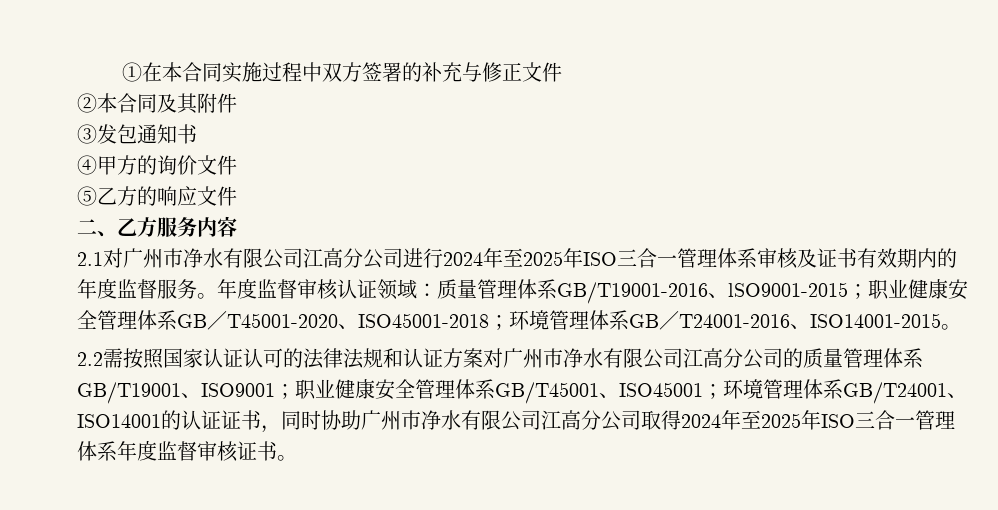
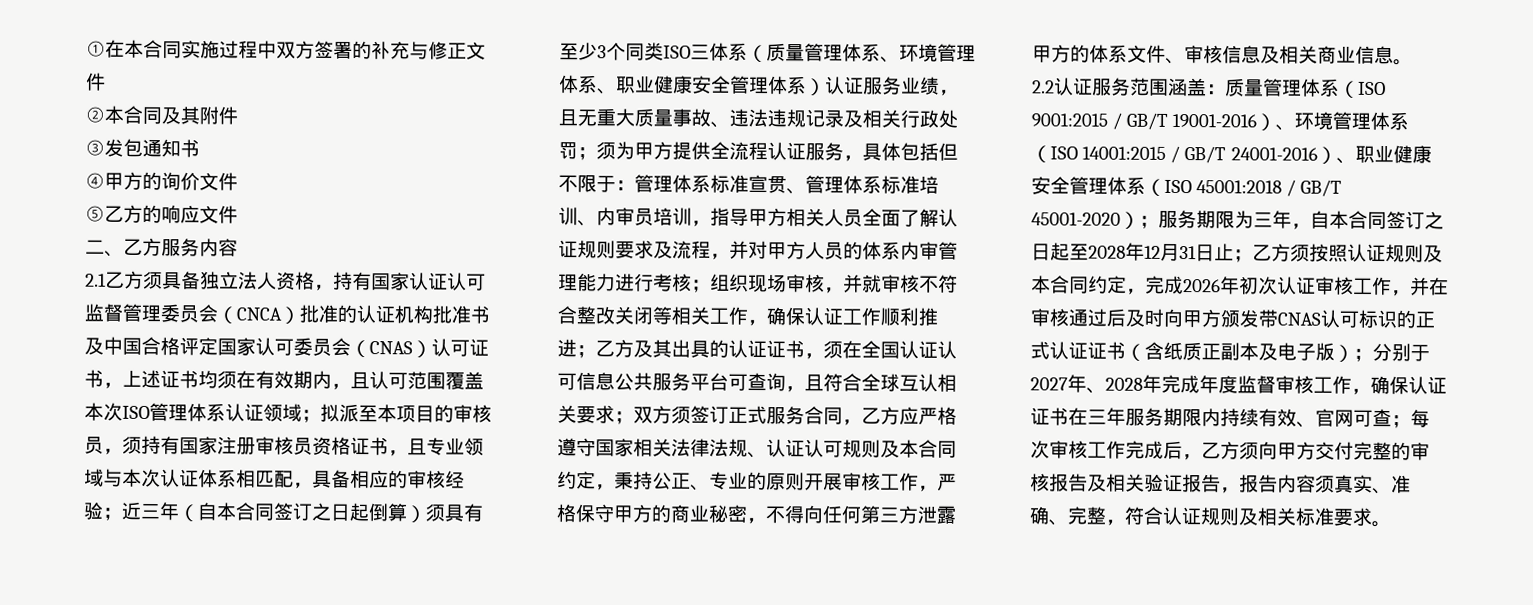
[103,248,957,269] [77,278,968,304] [77,310,961,330] [77,348,923,369] [77,379,967,404] [77,410,955,433] [77,440,277,462] 对广州市净水有限公司江高分公司进行2024年至2025年ISO三合一管理体系审核及证书有效期内的年度监督服务。年度监督审核认证领域：质量管理体系GB/T19001-2016、lSO9001-2015；职业健康安全管理体系GB／T45001-2020、ISO45001-2018；环境管理体系GB／T24001-2016、ISO14001-2015。 // 2.2需按照国家认证认可的法律法规和认证方案对广州市净水有限公司江高分公司的质量管理体系GB/T19001、ISO9001；职业健康安全管理体系GB/T45001、ISO45001；环境管理体系GB/T24001、ISO14001的认证证书，同时协助广州市净水有限公司江高分公司取得2024年至2025年ISO三合一管理体系年度监督审核证书 -> [105,270,486,291] [84,303,490,324] [84,336,489,358] [84,369,484,390] [84,402,492,423] [84,435,484,457] [84,468,465,489] [83,501,484,523] [559,42,976,63] [559,74,959,96] [558,108,958,128] [558,141,958,162] [558,174,939,195] [558,206,958,227] [558,239,958,260] [558,273,958,294] [557,305,938,327] [557,338,957,360] [557,372,957,393] [557,404,957,426] [557,437,957,459] [557,470,957,492] [556,503,957,524] [1032,44,1413,66] [1032,77,1386,98] [1031,111,1410,131] [1031,145,1432,164] [1031,176,1343,197] [1031,210,1444,230] [1031,242,1443,263] [1031,275,1449,297] [1030,308,1435,329] [1030,341,1430,362] [1030,374,1447,395] [1030,407,1430,429] [1030,440,1430,461] [1030,473,1411,495] [1029,506,1373,526] 乙方须具备独立法人资格，持有国家认证认可监督管理委员会（CNCA）批准的认证机构批准书及中国合格评定国家认可委员会（CNAS）认可证书，上述证书均须在有效期内，且认可范围覆盖本次ISO管理体系认证领域；拟派至本项目的审核员，须持有国家注册审核员资格证书，且专业领域与本次认证体系相匹配，具备相应的审核经验；近三年（自本合同签订之日起倒算）须具有至少3个同类ISO三体系（质量管理体系、环境管理体系、职业健康安全管理体系）认证服务业绩，且无重大质量事故、违法违规记录及相关行政处罚；须为甲方提供全流程认证服务，具体包括但不限于：管理体系标准宣贯、管理体系标准培训、内审员培训，指导甲方相关人员全面了解认证规则要求及流程，并对甲方人员的体系内审管理能力进行考核；组织现场审核，并就审核不符合整改关闭等相关工作，确保认证工作顺利推进；乙方及其出具的认证证书，须在全国认证认可信息公共服务平台可查询，且符合全球互认相关要求；双方须签订正式服务合同，乙方应严格遵守国家相关法律法规、认证认可规则及本合同约定，秉持公正、专业的原则开展审核工作，严格保守甲方的商业秘密，不得向任何第三方泄露甲方的体系文件、审核信息及相关商业信息。 // 2.2认证服务范围涵盖：质量管理体系（ISO 9001:2015 / GB/T 19001-2016）、环境管理体系（ISO 14001:2015 / GB/T 24001-2016）、职业健康安全管理体系（ISO 45001:2018 / GB/T 45001-2020）；服务期限为三年，自本合同签订之日起至2028年12月31日止；乙方须按照认证规则及本合同约定，完成2026年初次认证审核工作，并在审核通过后及时向甲方颁发带CNAS认可标识的正式认证证书（含纸质正副本及电子版）；分别于2027年、2028年完成年度监督审核工作，确保认证证书在三年服务期限内持续有效、官网可查；每次审核工作完成后，乙方须向甲方交付完整的审核报告及相关验证报告，报告内容须真实、准确、完整，符合认证规则及相关标准要求

